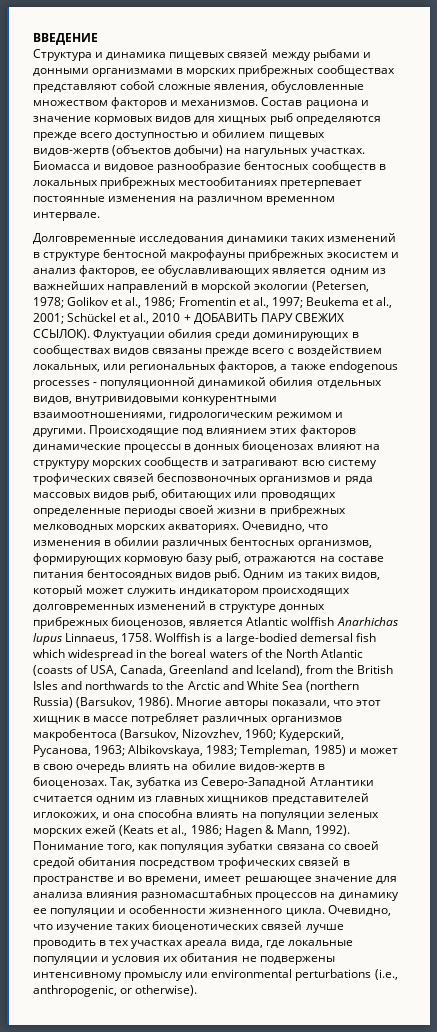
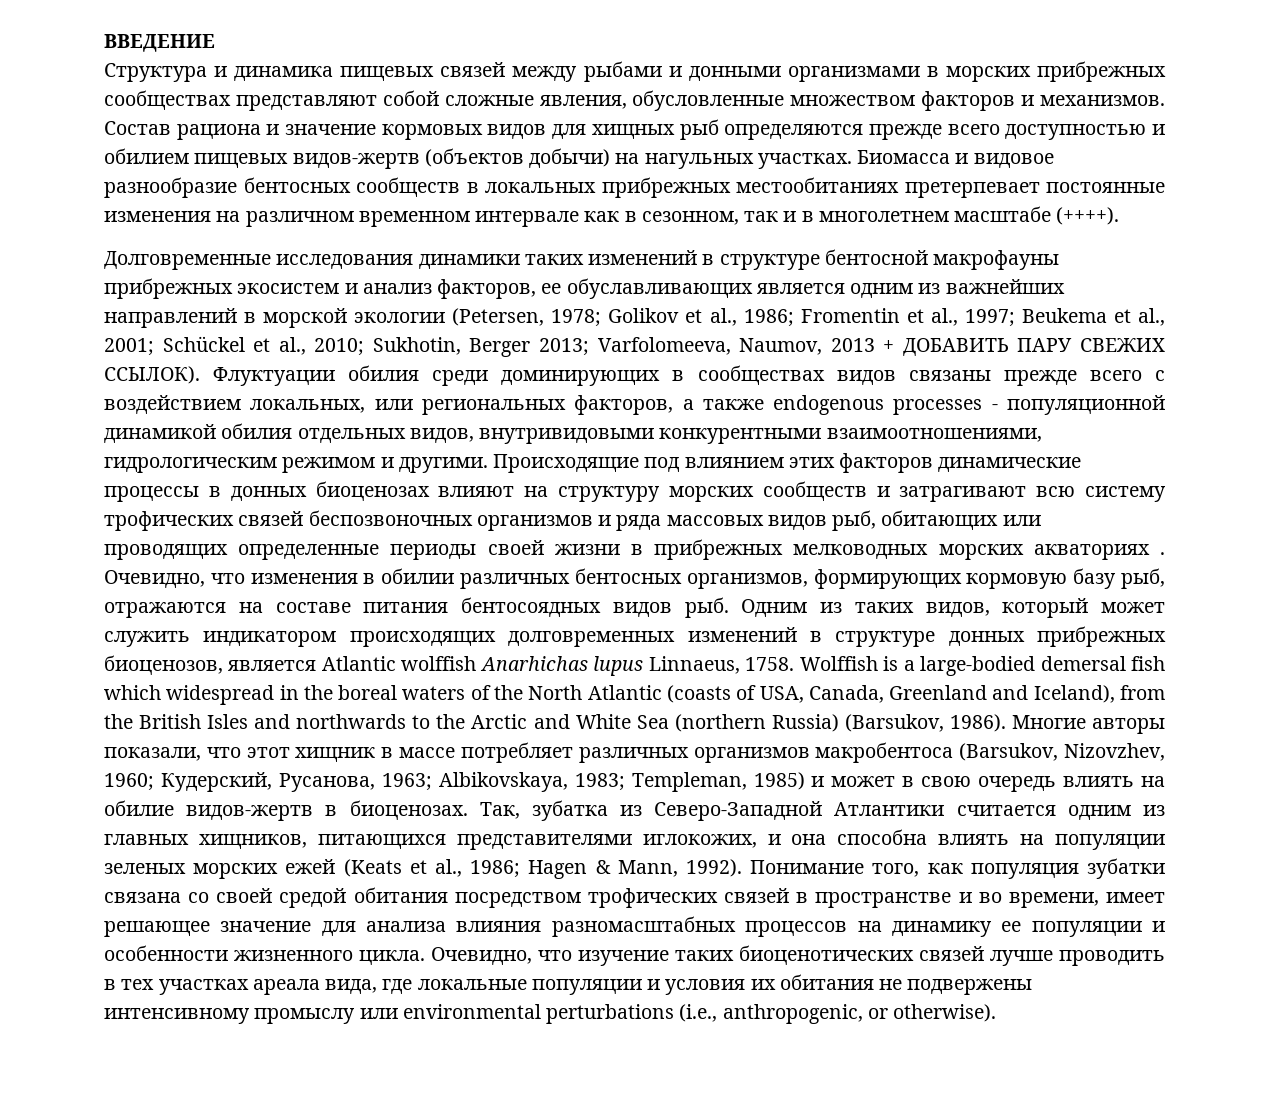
[33,212,100,221] интервале. -> [475,206,1120,227] интервале как в сезонном, так и в многолетнем масштабе (++++).
[152,313,181,322] 2010 -> [314,337,875,357] 2010; Sukhotin, Berger 2013; Varfolomeeva, Naumov, 2013
[168,524,240,533] акваториях. -> [1033,544,1166,560] акваториях .
[207,793,369,805] хищников представителей -> [198,834,632,850] хищников, питающихся представителями

